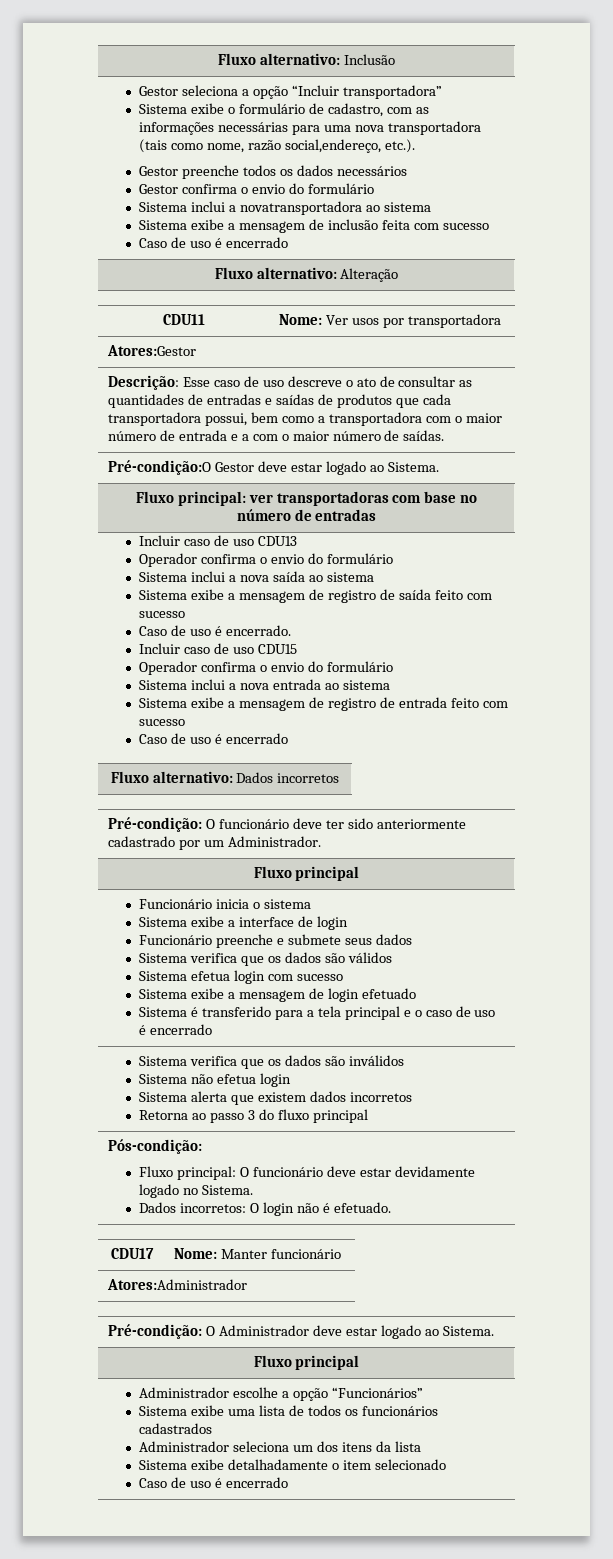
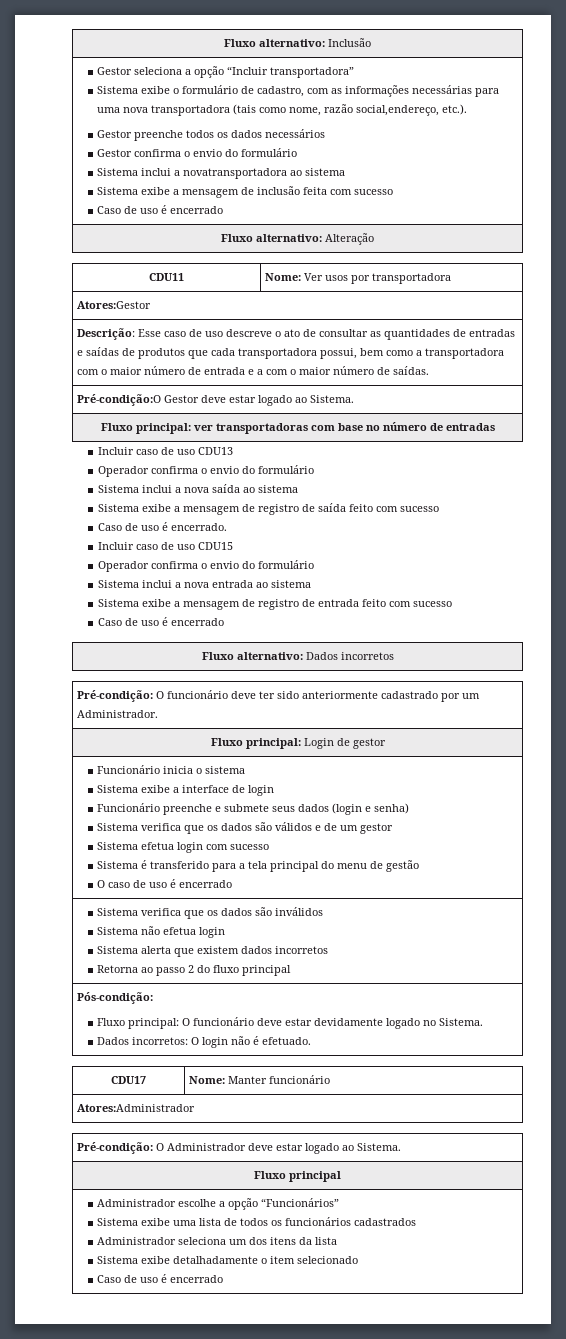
[295,866,360,881] principal -> [245,738,386,749] principal: Login de gestor
(412, 939) none -> [332,803,410,815] (login e senha)
(392, 957) none -> [315,823,394,834] e de um gestor
[139,988,416,1002] // Sistema exibe a mensagem de login efetuado -> (270, 847) none
[403,1010,422,1017] e o -> [321,860,420,872] [97,880,106,888] do menu de gestão // O
[248,1110,256,1120] 3 -> [188,965,195,973] 2

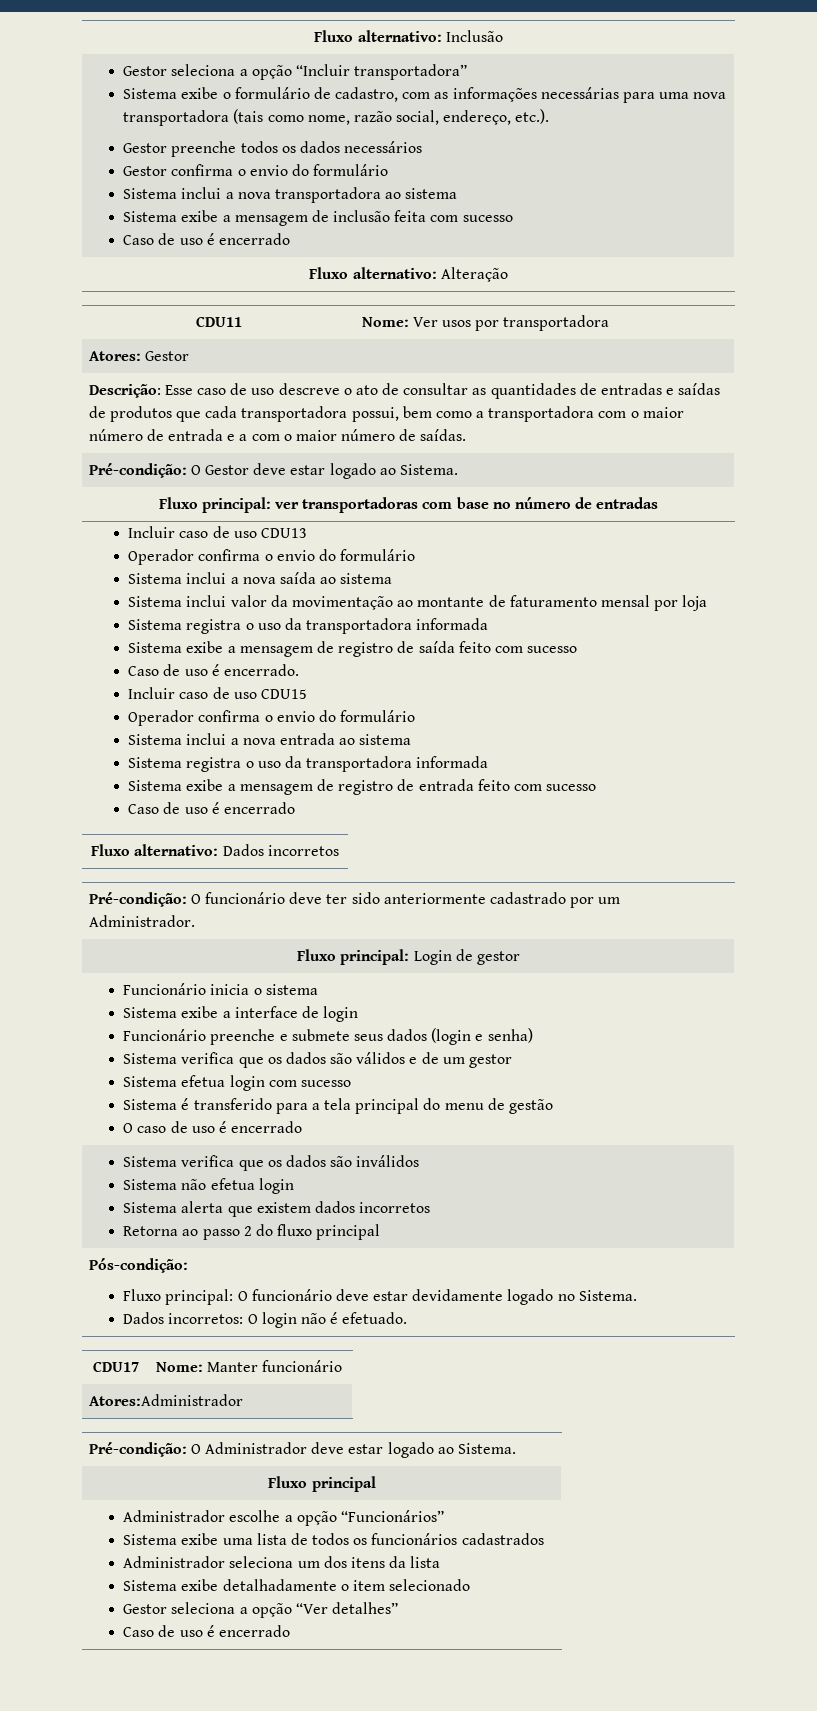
[356,105,440,116] social,endereço, -> [396,110,512,125] social, endereço,
[183,168,288,179] novatransportadora -> [237,187,381,203] nova transportadora
[77,301,152,309] Atores:Gestor -> [88,351,189,361] Atores: Gestor
[77,394,162,406] Pré-condição:O -> [88,463,201,478] Pré-condição: O
(298, 489) none -> [128,595,708,611] [128,618,489,634] // Sistema inclui valor da movimentação ao montante de faturamento mensal por loja // Sistema registra o uso da transportadora informada
(311, 584) none -> [128,756,489,772] // Sistema registra o uso da transportadora informada
(359, 1260) none -> [123,1602,399,1618] // Gestor seleciona a opção “Ver detalhes”

